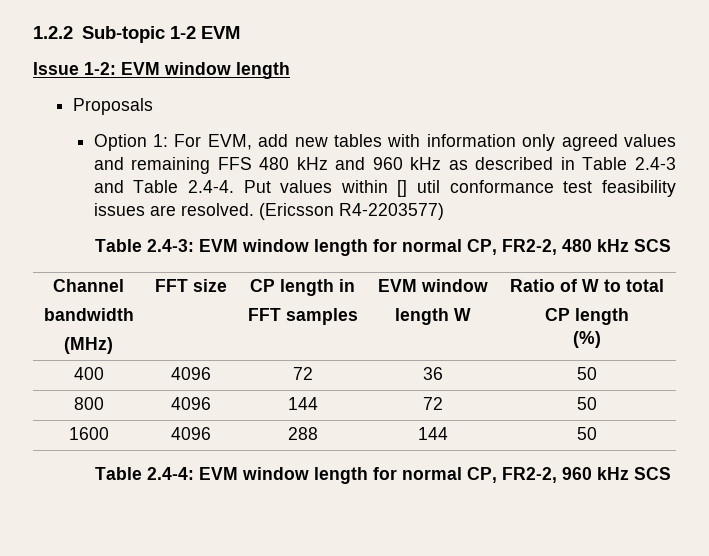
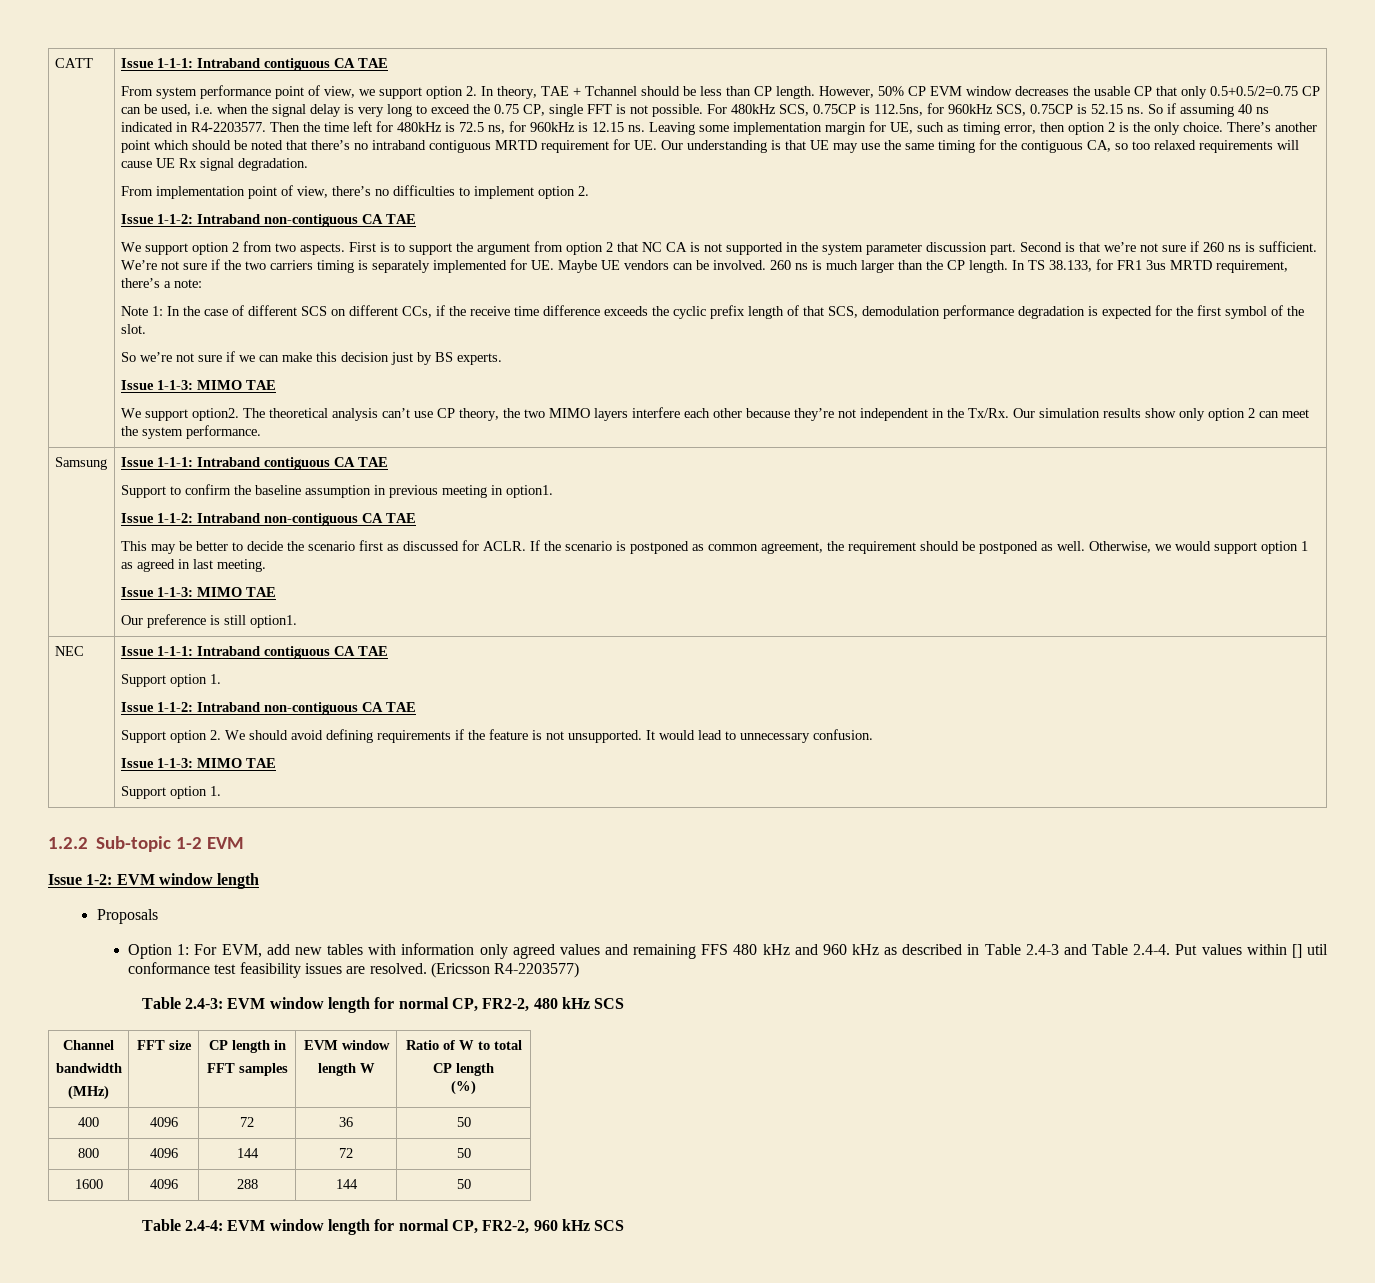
(33, 32) none -> [54,58,93,68] [120,58,388,71] [120,85,1320,99] [120,103,1269,117] [120,121,1317,135] [120,139,1299,153] [120,158,308,171] [120,185,589,199] [120,214,416,227] [120,241,1317,255] [120,259,1288,273] [120,278,202,288] [120,305,1304,319] [120,324,146,334] [120,351,502,365] [120,380,276,390] [120,407,1309,421] [120,425,261,439] [54,457,107,470] [120,457,388,470] [120,484,553,498] [120,513,416,526] [120,540,1308,554] [120,559,266,572] [120,587,276,597] [120,614,297,628] [54,646,84,656] [120,646,388,659] [120,674,221,687] [120,702,416,715] [120,729,873,743] [120,758,276,768] [120,786,221,799] CATT | Issue 1-1-1: Intraband contiguous CA TAE // From system performance point of view, we support option 2. In theory, TAE + Tchannel should be less than CP length. However, 50% CP EVM window decreases the usable CP that only 0.5+0.5/2=0.75 CP can be used, i.e. when the signal delay is very long to exceed the 0.75 CP, single FFT is not possible. For 480kHz SCS, 0.75CP is 112.5ns, for 960kHz SCS, 0.75CP is 52.15 ns. So if assuming 40 ns indicated in R4-2203577. Then the time left for 480kHz is 72.5 ns, for 960kHz is 12.15 ns. Leaving some implementation margin for UE, such as timing error, then option 2 is the only choice. There’s another point which should be noted that there’s no intraband contiguous MRTD requirement for UE. Our understanding is that UE may use the same timing for the contiguous CA, so too relaxed requirements will cause UE Rx signal degradation. // From implementation point of view, there’s no difficulties to implement option 2. // Issue 1-1-2: Intraband non-contiguous CA TAE // We support option 2 from two aspects. First is to support the argument from option 2 that NC CA is not supported in the system parameter discussion part. Second is that we’re not sure if 260 ns is sufficient. We’re not sure if the two carriers timing is separately implemented for UE. Maybe UE vendors can be involved. 260 ns is much larger than the CP length. In TS 38.133, for FR1 3us MRTD requirement, there’s a note: // Note 1: In the case of different SCS on different CCs, if the receive time difference exceeds the cyclic prefix length of that SCS, demodulation performance degradation is expected for the first symbol of the slot. // So we’re not sure if we can make this decision just by BS experts. // Issue 1-1-3: MIMO TAE // We support option2. The theoretical analysis can’t use CP theory, the two MIMO layers interfere each other because they’re not independent in the Tx/Rx. Our simulation results show only option 2 can meet the system performance. // Samsung | Issue 1-1-1: Intraband contiguous CA TAE // Support to confirm the baseline assumption in previous meeting in option1. // Issue 1-1-2: Intraband non-contiguous CA TAE // This may be better to decide the scenario first as discussed for ACLR. If the scenario is postponed as common agreement, the requirement should be postponed as well. Otherwise, we would support option 1 as agreed in last meeting. // Issue 1-1-3: MIMO TAE // Our preference is still option1. // NEC | Issue 1-1-1: Intraband contiguous CA TAE // Support option 1. // Issue 1-1-2: Intraband non-contiguous CA TAE // Support option 2. We should avoid defining requirements if the feature is not unsupported. It would lead to unnecessary confusion. // Issue 1-1-3: MIMO TAE // Support option 1. //

